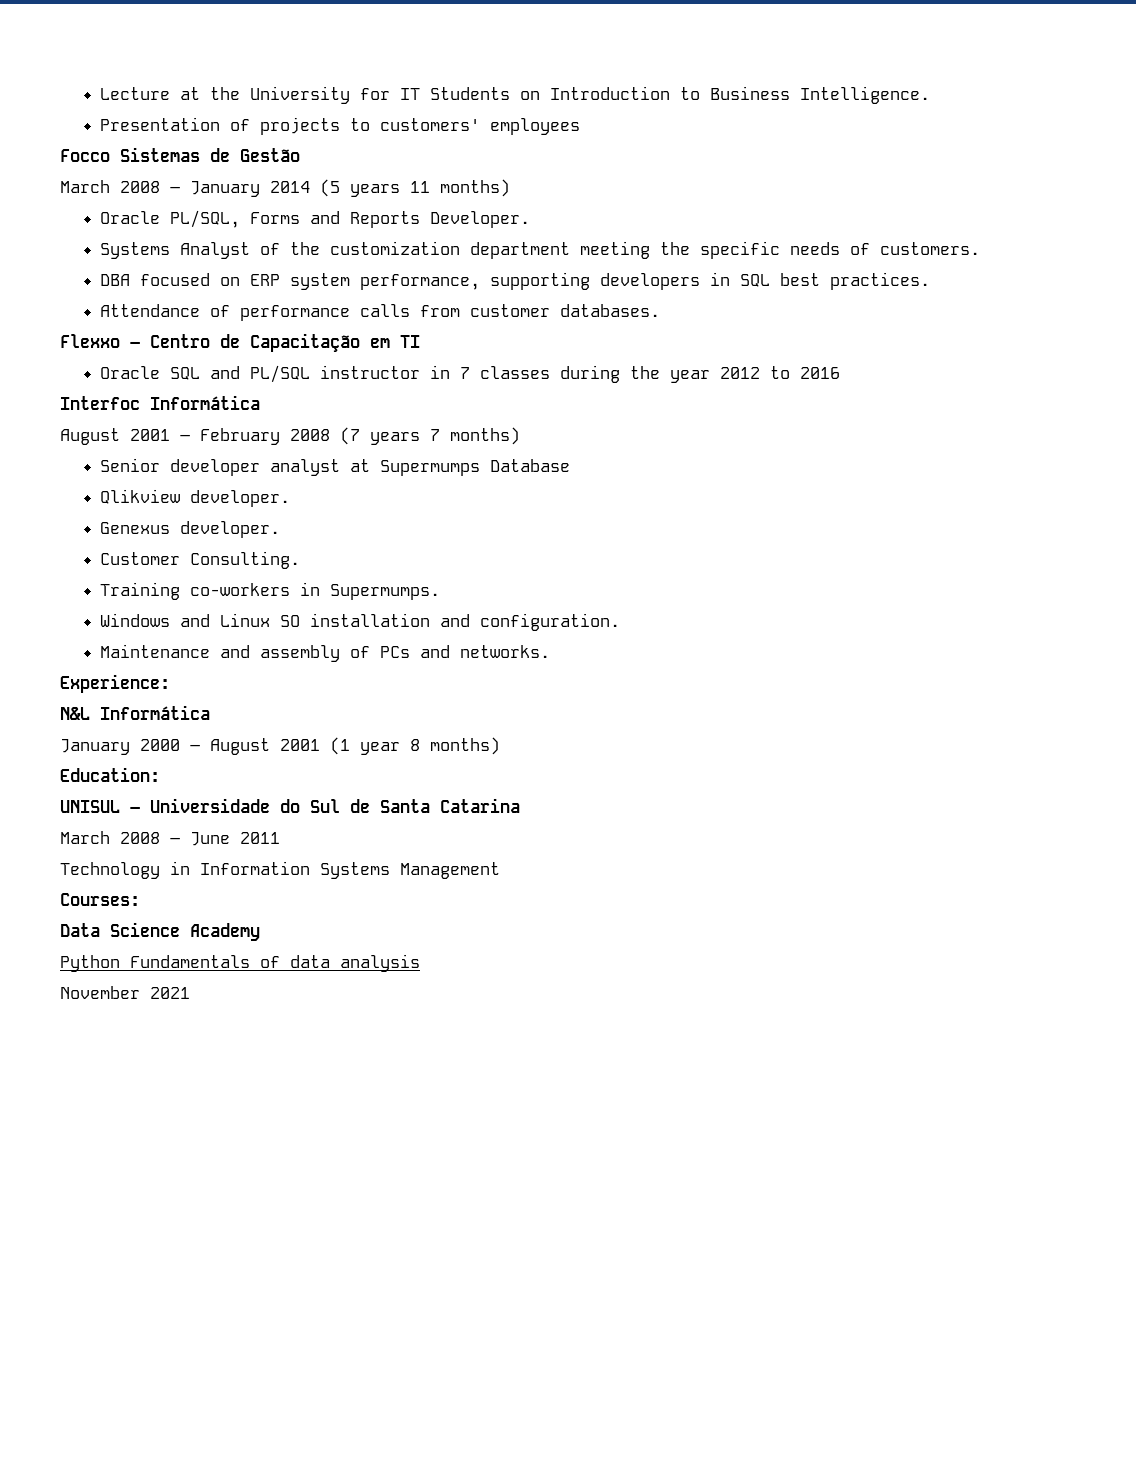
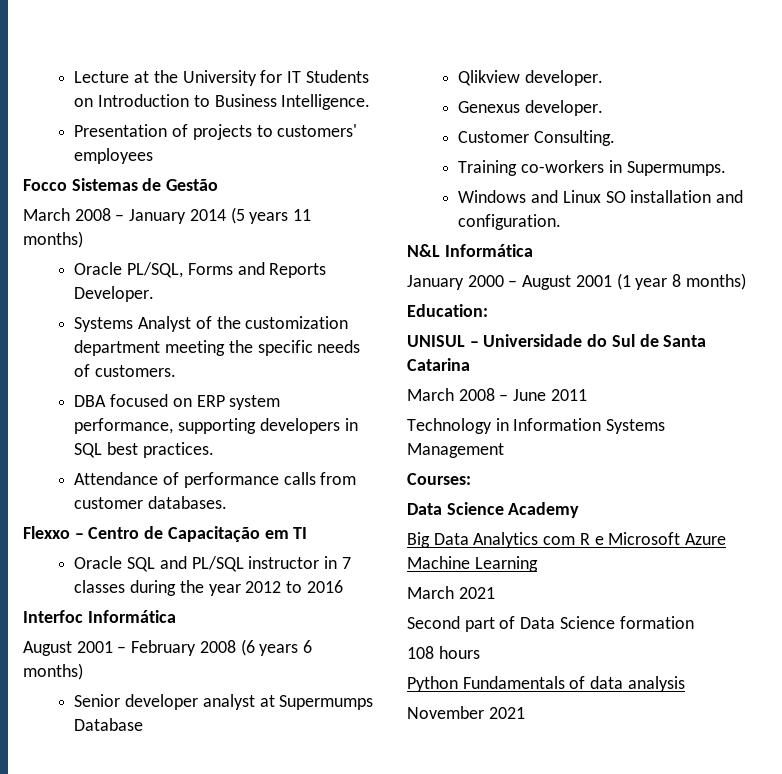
[340,427,440,445] (7 years 7 -> [240,639,313,656] (6 years 6
[100,644,551,662] [60,674,170,693] // Maintenance and assembly of PCs and networks. // Experience: -> (562, 222) none
(260, 932) none -> [407,532,727,548] [407,556,538,572] [407,586,495,599] [407,616,694,632] [407,646,480,659] // Big Data Analytics com R e Microsoft Azure Machine Learning // March 2021 // Second part of Data Science formation // 108 hours

